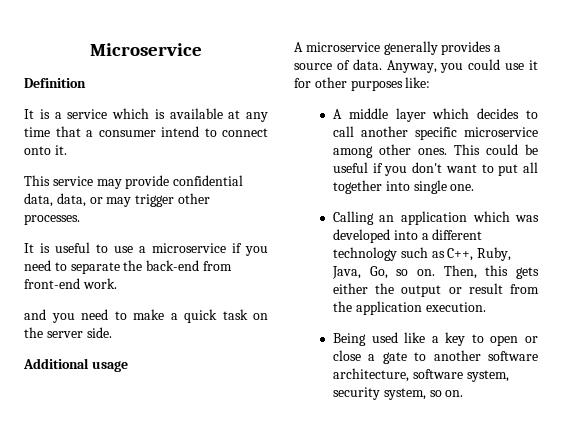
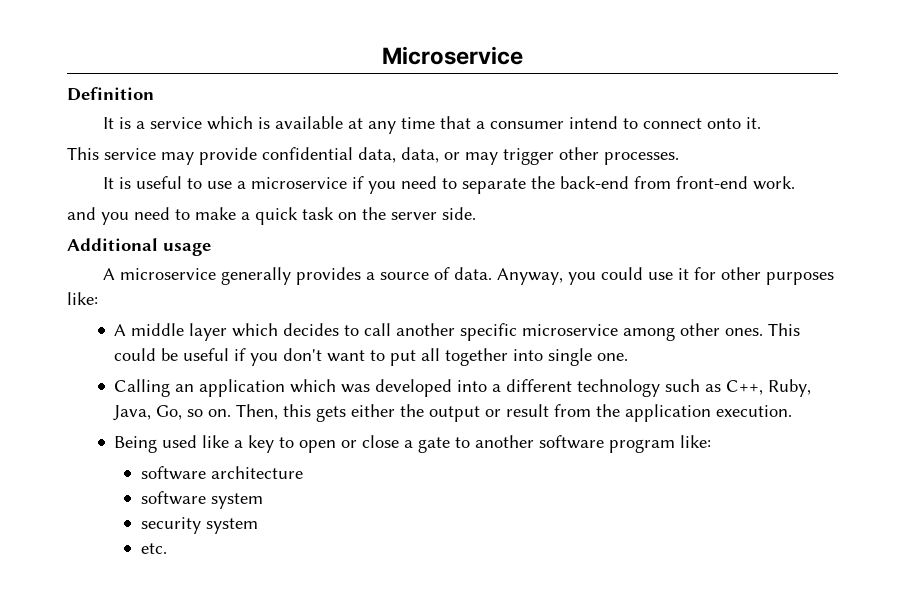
[332,368,509,382] [332,387,464,400] architecture, software system, security system, so on. -> [609,435,712,453] [140,466,303,480] [140,491,263,509] [140,517,258,534] [140,543,167,554] program like: // software architecture // software system // security system // etc.

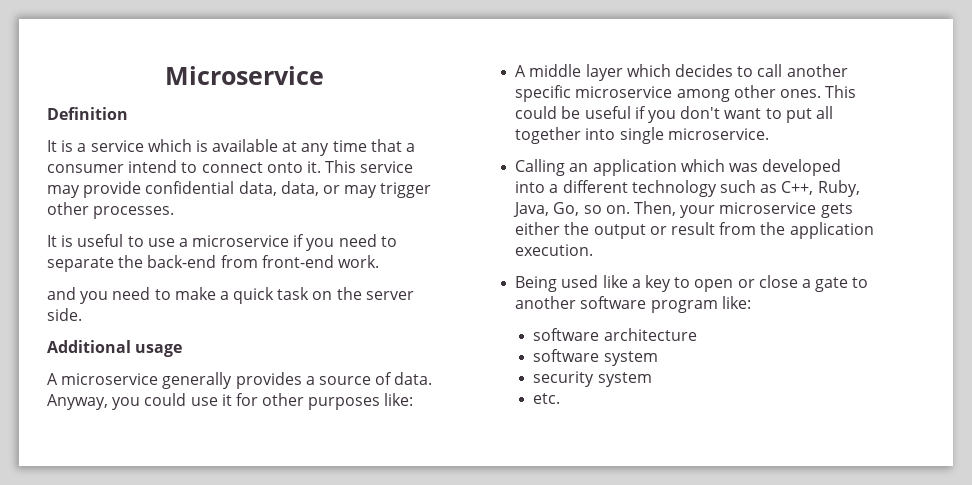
(762, 123) // -> (321, 167) none
[597,353,629,361] one. -> [667,128,769,140] microservice.
[283,404,312,417] this -> [680,202,817,218] your microservice

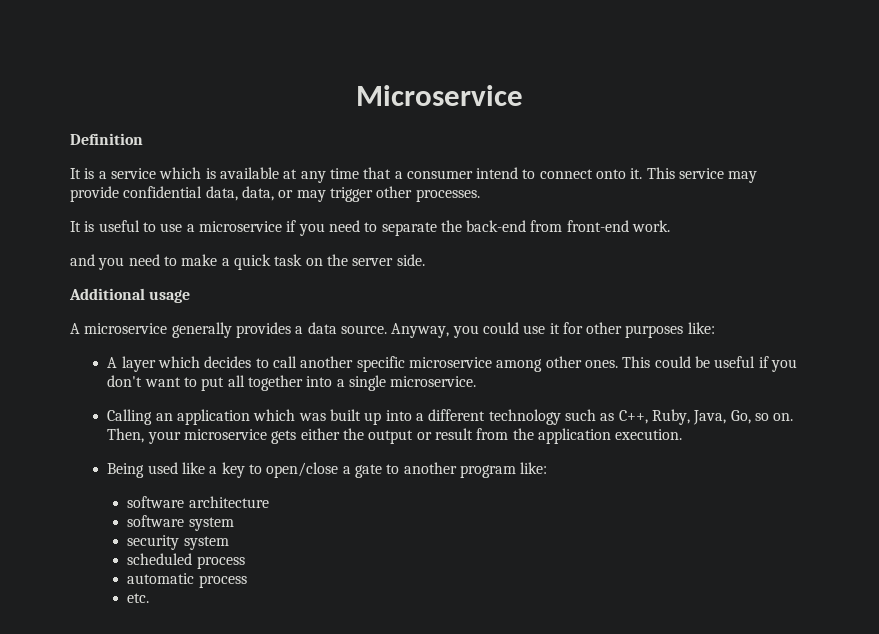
[318,372,433,385] source of data. -> [307,322,387,334] data source.
[529,64,582,77] middle -> (118, 362) none
(616, 134) none -> [336,379,345,387] a
[762,159,842,176] developed -> [330,409,382,425] built up
[694,275,798,292] open or close -> [266,462,339,478] open/close
[580,296,647,309] software -> (457, 468) none
(652, 379) none -> [127,553,245,569] [127,573,247,588] // scheduled process // automatic process

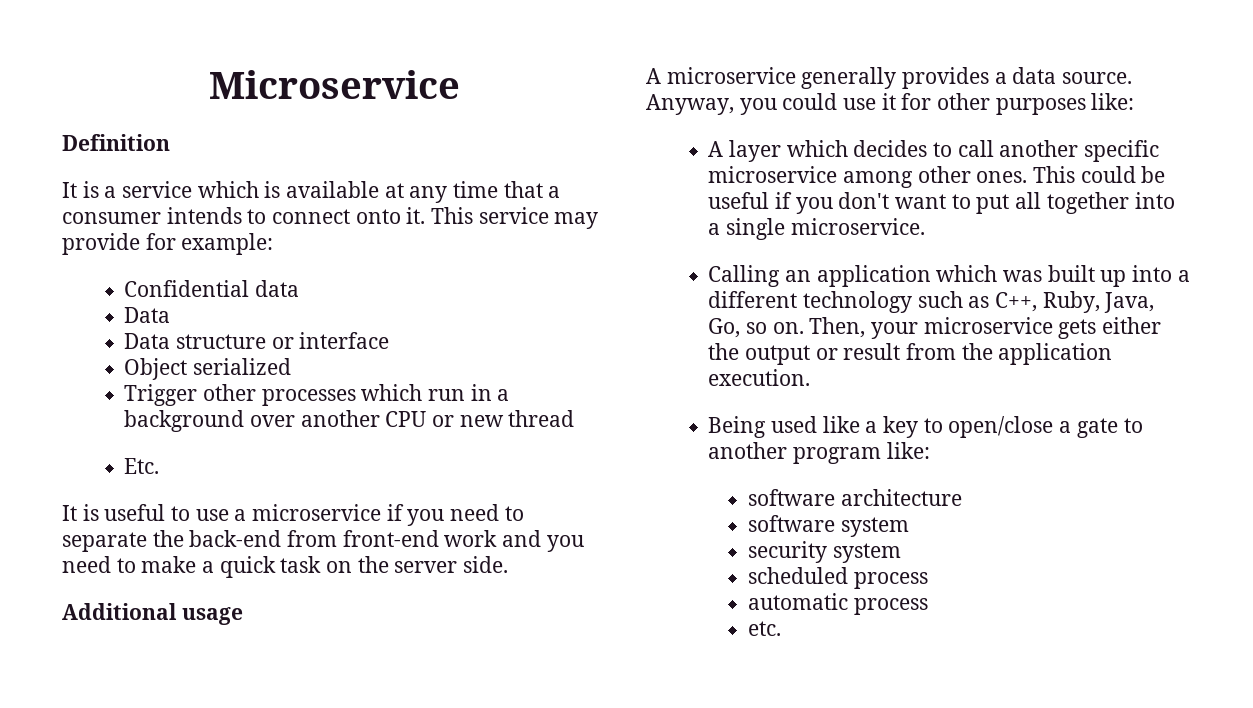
[476,167,519,179] intend -> [166,207,242,224] intends
[123,186,480,202] confidential data, data, or may trigger other processes. -> [145,233,274,255] [124,280,300,297] [124,307,171,323] [124,332,390,349] [124,358,292,380] [124,384,510,406] [124,410,575,432] [124,458,160,474] for example: // Confidential data // Data // Data structure or interface // Object serialized // Trigger other processes which run in a background over another CPU or new thread // Etc.
[632,220,671,232] work. // -> [444,530,498,547] work

